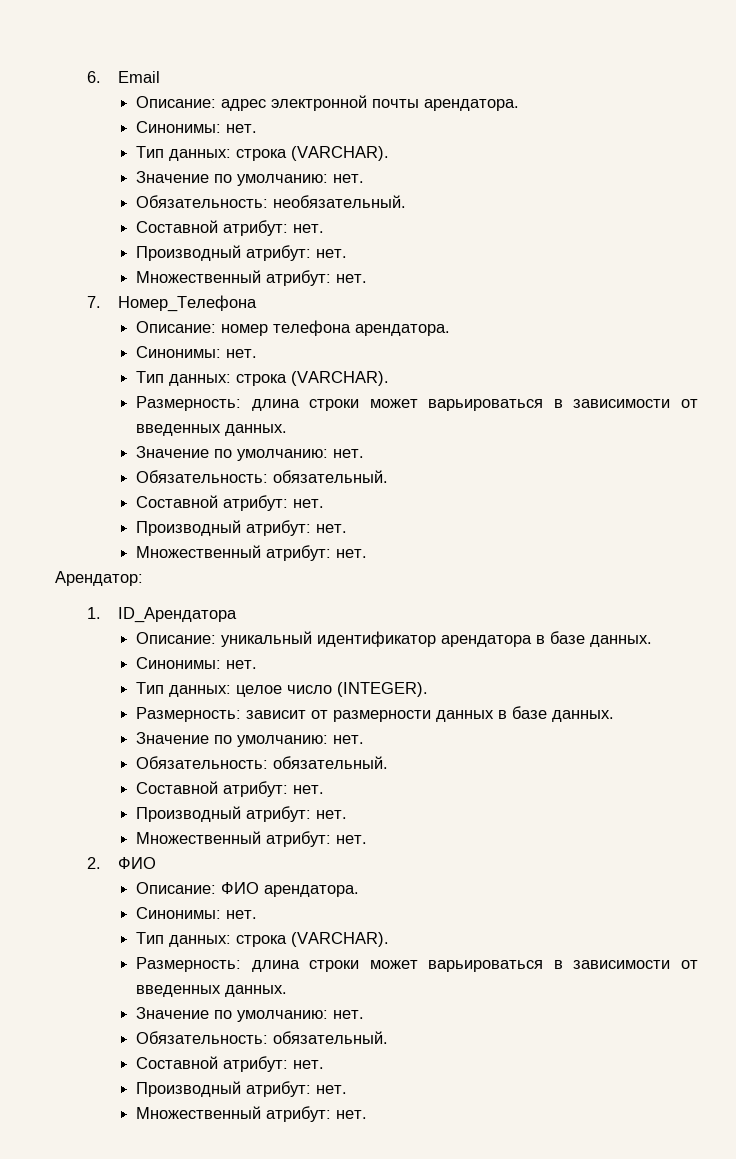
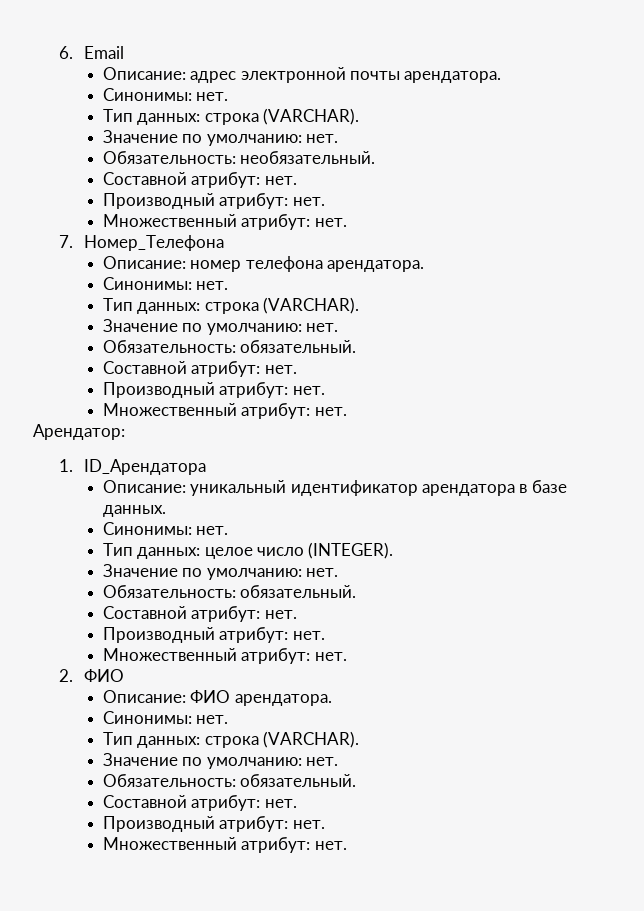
[136,396,699,411] [136,424,288,436] // Размерность: длина строки может варьироваться в зависимости от введенных данных. -> (359, 305) none
[136,706,615,722] // Размерность: зависит от размерности данных в базе данных. -> (394, 550) none
[136,957,699,972] [136,985,288,997] // Размерность: длина строки может варьироваться в зависимости от введенных данных. -> (359, 739) none

